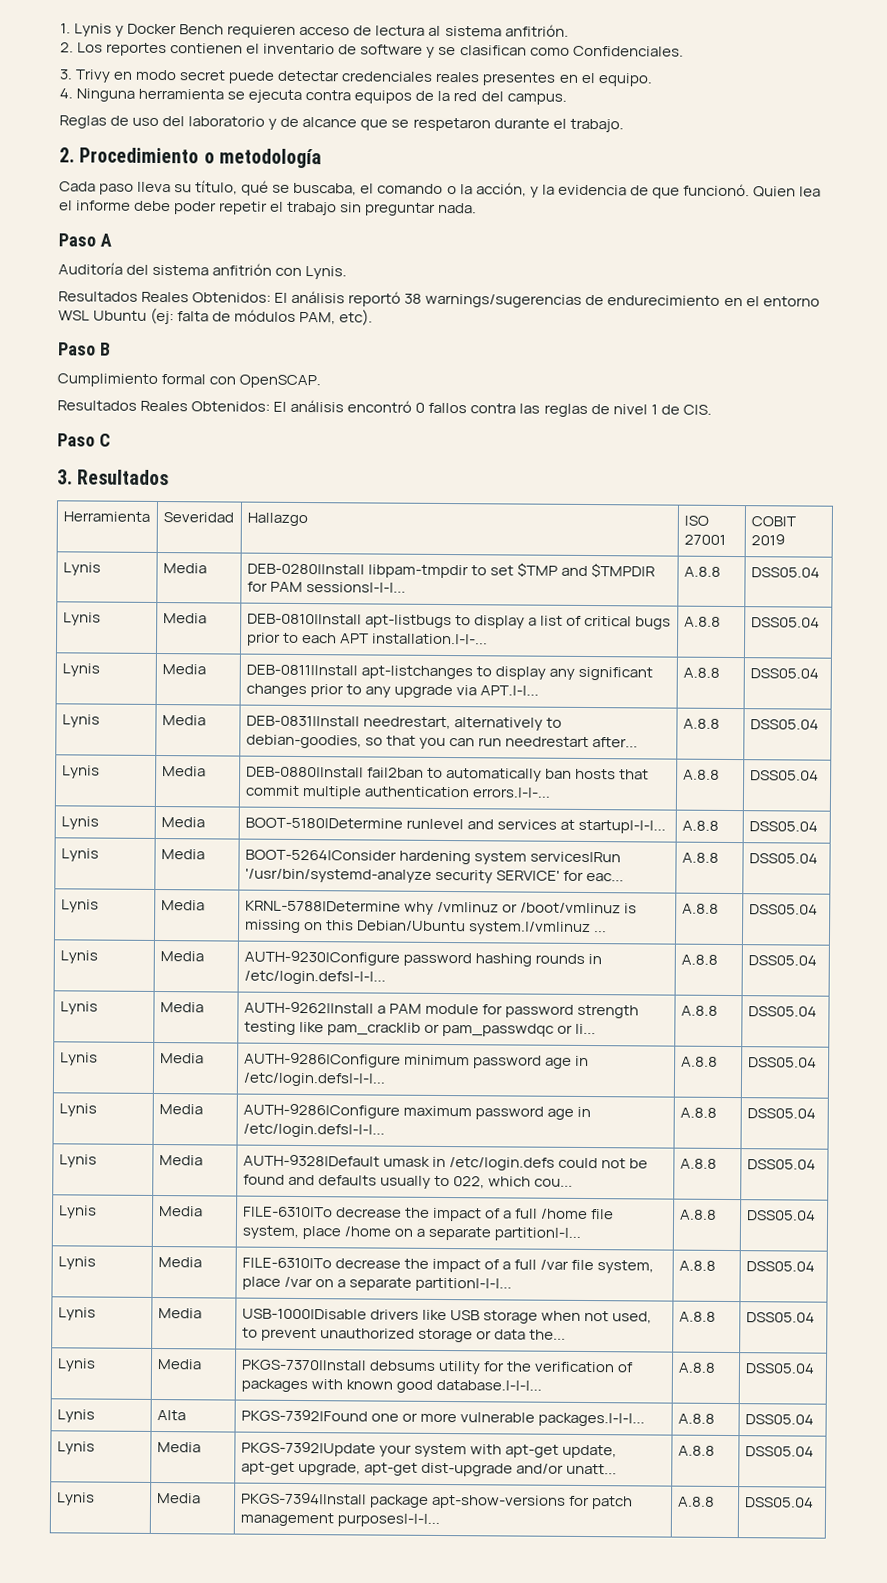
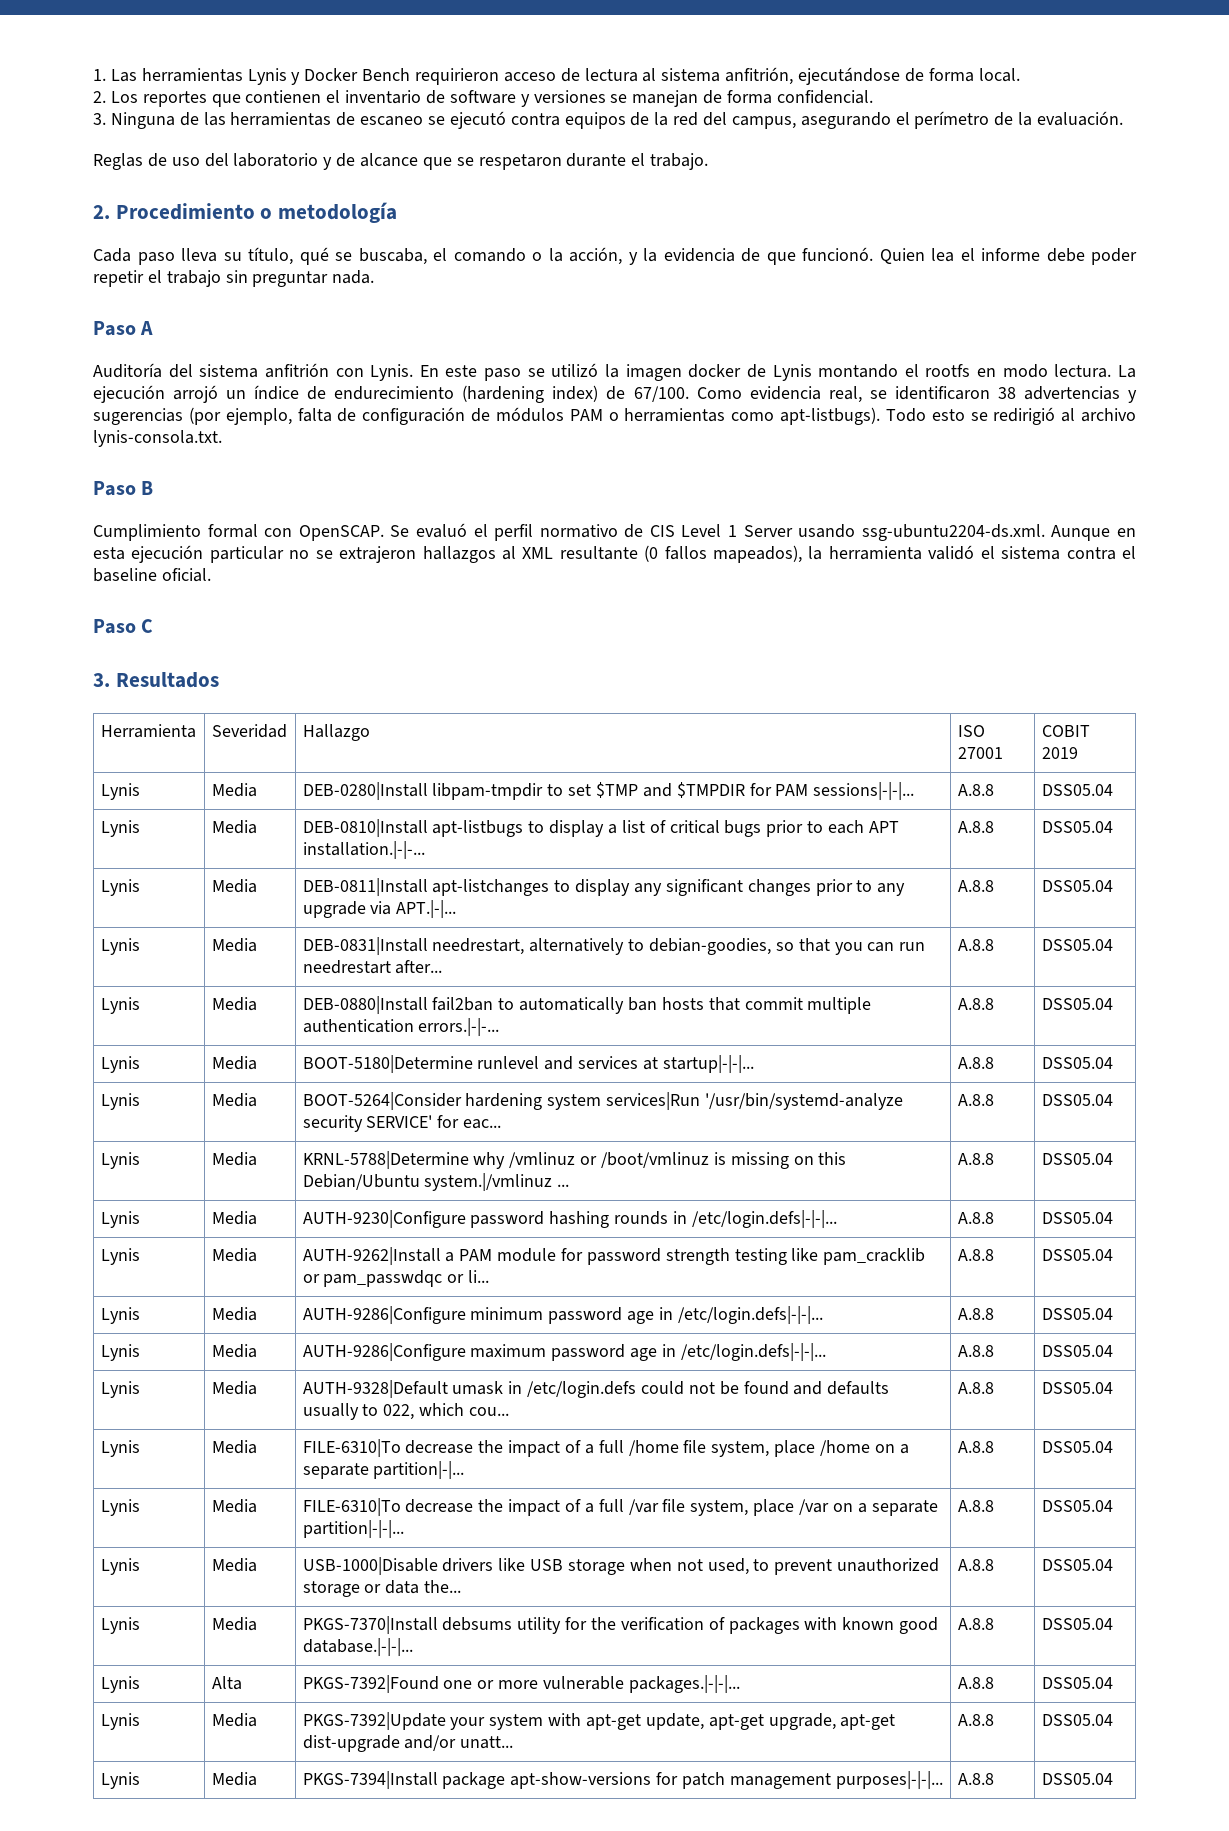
(71, 28) none -> [110,68,243,82] Las herramientas
[227,24,297,38] requieren -> [415,68,500,85] requirieron
[504,24,569,37] anfitrión. -> [725,67,1020,85] anfitrión, ejecutándose de forma local.
(168, 49) none -> [211,94,241,107] que
[438,45,684,57] [59,69,653,87] [59,88,303,104] se clasifican como Confidenciales. // 3. Trivy en modo secret puede detectar credenciales reales presentes en el equipo. // 4. Ninguna herramienta se ejecuta -> [533,90,873,107] [93,111,506,129] versiones se manejan de forma confidencial. // 3. Ninguna de las herramientas de escaneo se ejecutó
[506,93,567,105] campus. -> [731,111,1124,129] campus, asegurando el perímetro de la evaluación.
[58,290,820,308] [58,307,374,326] // Resultados Reales Obtenidos: El análisis reportó 38 warnings/sugerencias de endurecimiento en el entorno WSL Ubuntu (ej: falta de módulos PAM, etc). -> [419,363,1136,381] [93,385,1137,403] [93,407,1137,425] [93,430,222,447] En este paso se utilizó la imagen docker de Lynis montando el rootfs en modo lectura. La ejecución arrojó un índice de endurecimiento (hardening index) de 67/100. Como evidencia real, se identificaron 38 advertencias y sugerencias (por ejemplo, falta de configuración de módulos PAM o herramientas como apt-listbugs). Todo esto se redirigió al archivo lynis-consola.txt.
[57,399,712,417] // Resultados Reales Obtenidos: El análisis encontró 0 fallos contra las reglas de nivel 1 de CIS. -> [390,523,1136,541] [93,545,1137,563] [93,568,211,582] Se evaluó el perfil normativo de CIS Level 1 Server usando ssg-ubuntu2204-ds.xml. Aunque en esta ejecución particular no se extrajeron hallazgos al XML resultante (0 fallos mapeados), la herramienta validó el sistema contra el baseline oficial.

